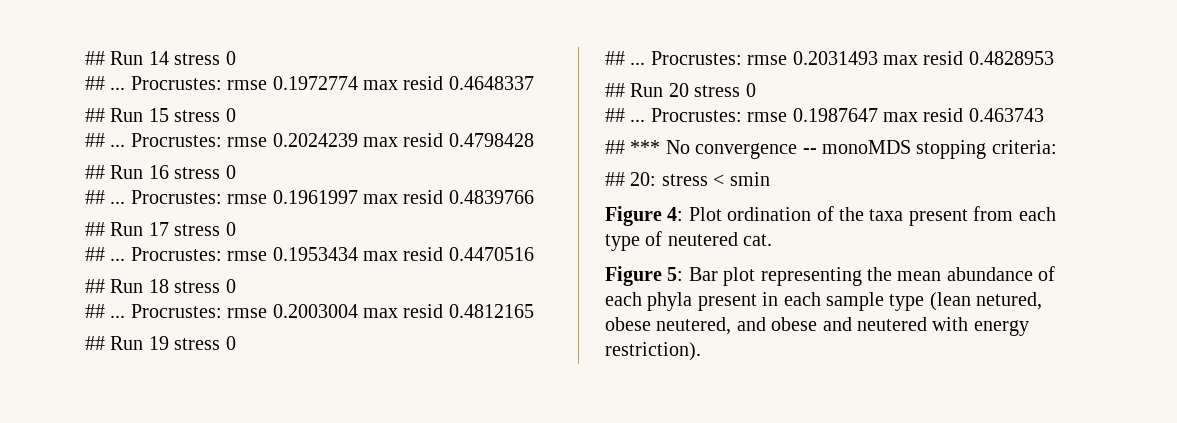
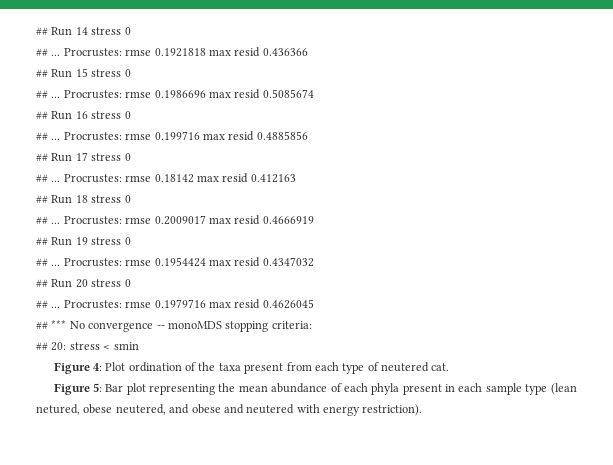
[272,76,534,90] 0.1972774 max resid 0.4648337 -> [154,47,308,57] 0.1921818 max resid 0.436366
[272,133,534,147] 0.2024239 max resid 0.4798428 -> [154,89,314,99] 0.1986696 max resid 0.5085674
[272,190,534,204] 0.1961997 max resid 0.4839766 -> [154,131,308,141] 0.199716 max resid 0.4885856
[272,247,534,261] 0.1953434 max resid 0.4470516 -> [154,173,296,183] 0.18142 max resid 0.412163
[272,304,534,318] 0.2003004 max resid 0.4812165 -> [154,215,314,225] 0.2009017 max resid 0.4666919
[792,51,1054,65] 0.2031493 max resid 0.4828953 -> [154,257,314,267] 0.1954424 max resid 0.4347032
[792,108,1044,122] 0.1987647 max resid 0.463743 -> [154,299,314,309] 0.1979716 max resid 0.4626045

